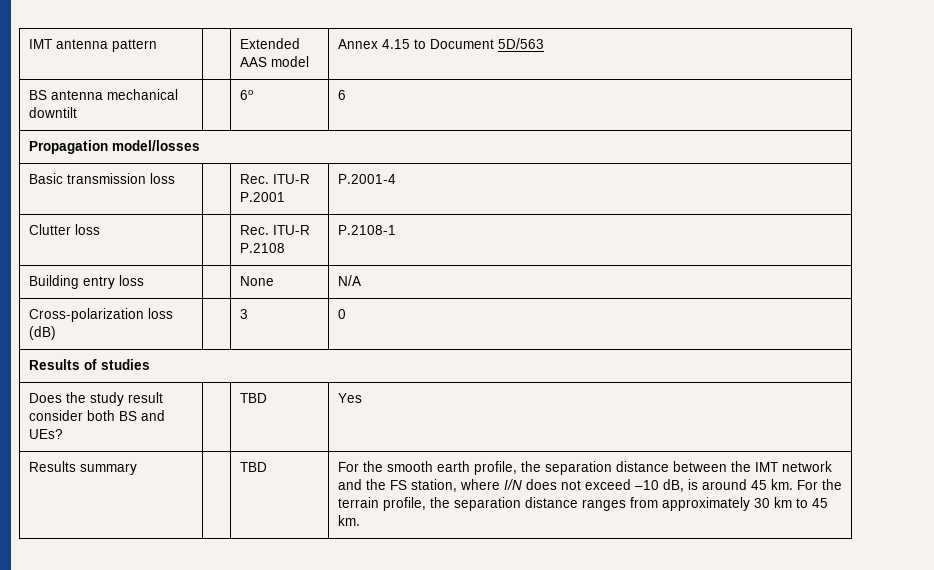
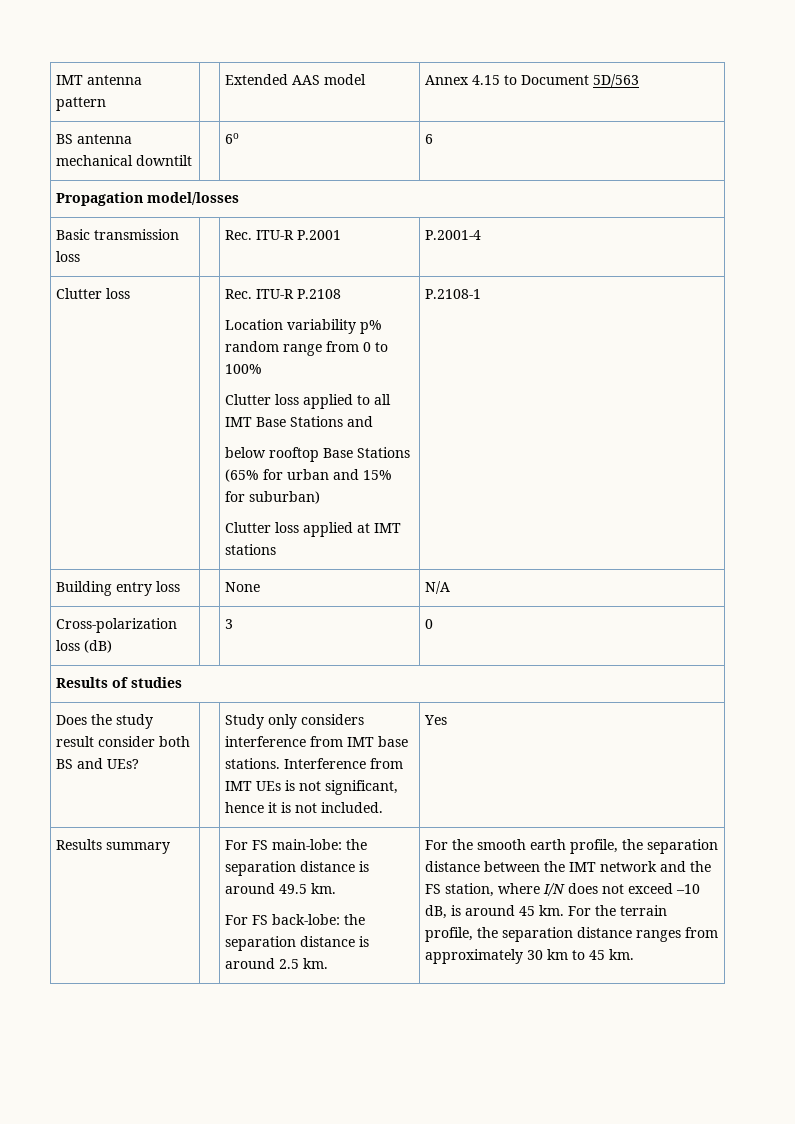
(285, 248) none -> [225,319,383,334] [225,341,389,356] [225,364,263,374] [225,394,392,409] [225,416,374,427] [225,447,411,462] [225,469,393,482] [225,491,321,504] [225,522,402,537] [225,544,277,555] // Location variability p% random range from 0 to 100% // Clutter loss applied to all IMT Base Stations and // below rooftop Base Stations (65% for urban and 15% for suburban) // Clutter loss applied at IMT stations
[239,393,267,403] [337,393,362,403] [28,461,137,475] [239,462,267,472] TBD | Yes // Results summary | | TBD -> [225,714,365,729] [225,736,409,747] [225,758,404,769] [225,780,399,795] [225,802,384,813] [424,715,448,725] [56,839,171,854] [225,839,368,850] [225,861,370,876] [225,883,337,894] [225,914,366,925] [225,936,370,951] [225,958,329,969] Study only considers interference from IMT base stations. Interference from IMT UEs is not significant, hence it is not included. | Yes // Results summary | | For FS main-lobe: the separation distance is around 49.5 km. // For FS back-lobe: the separation distance is around 2.5 km.

